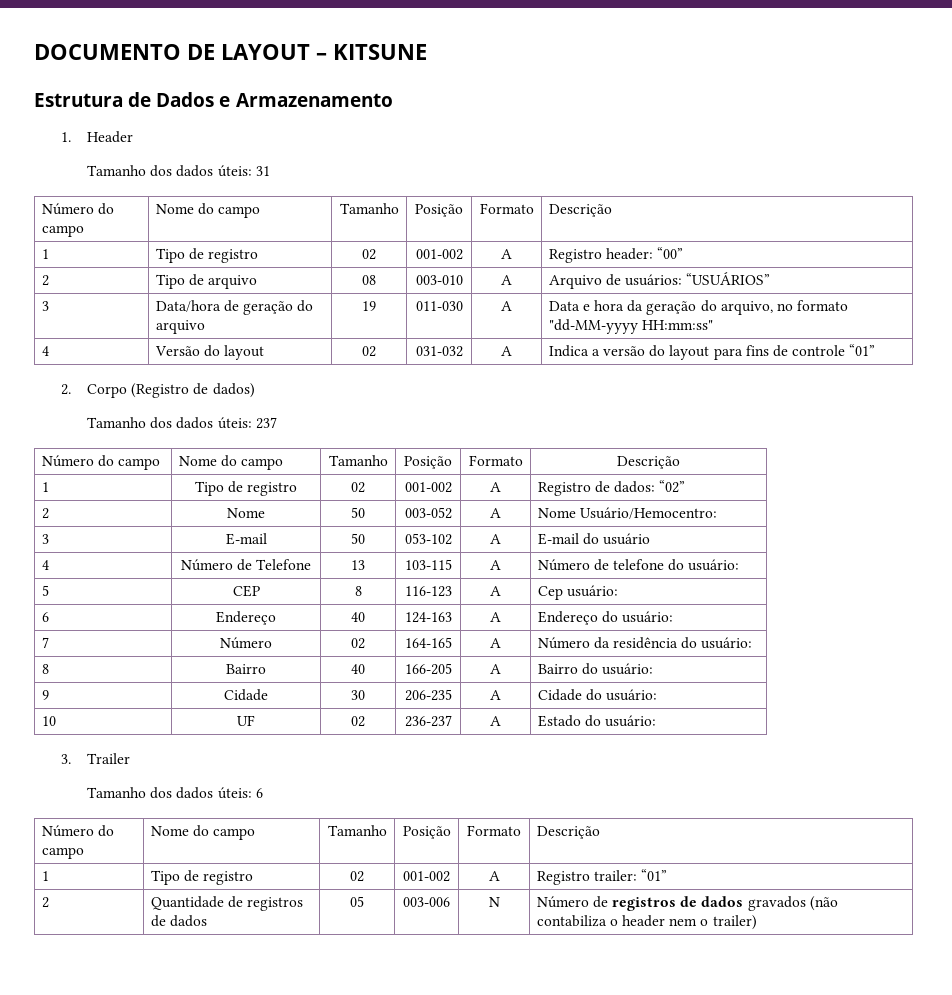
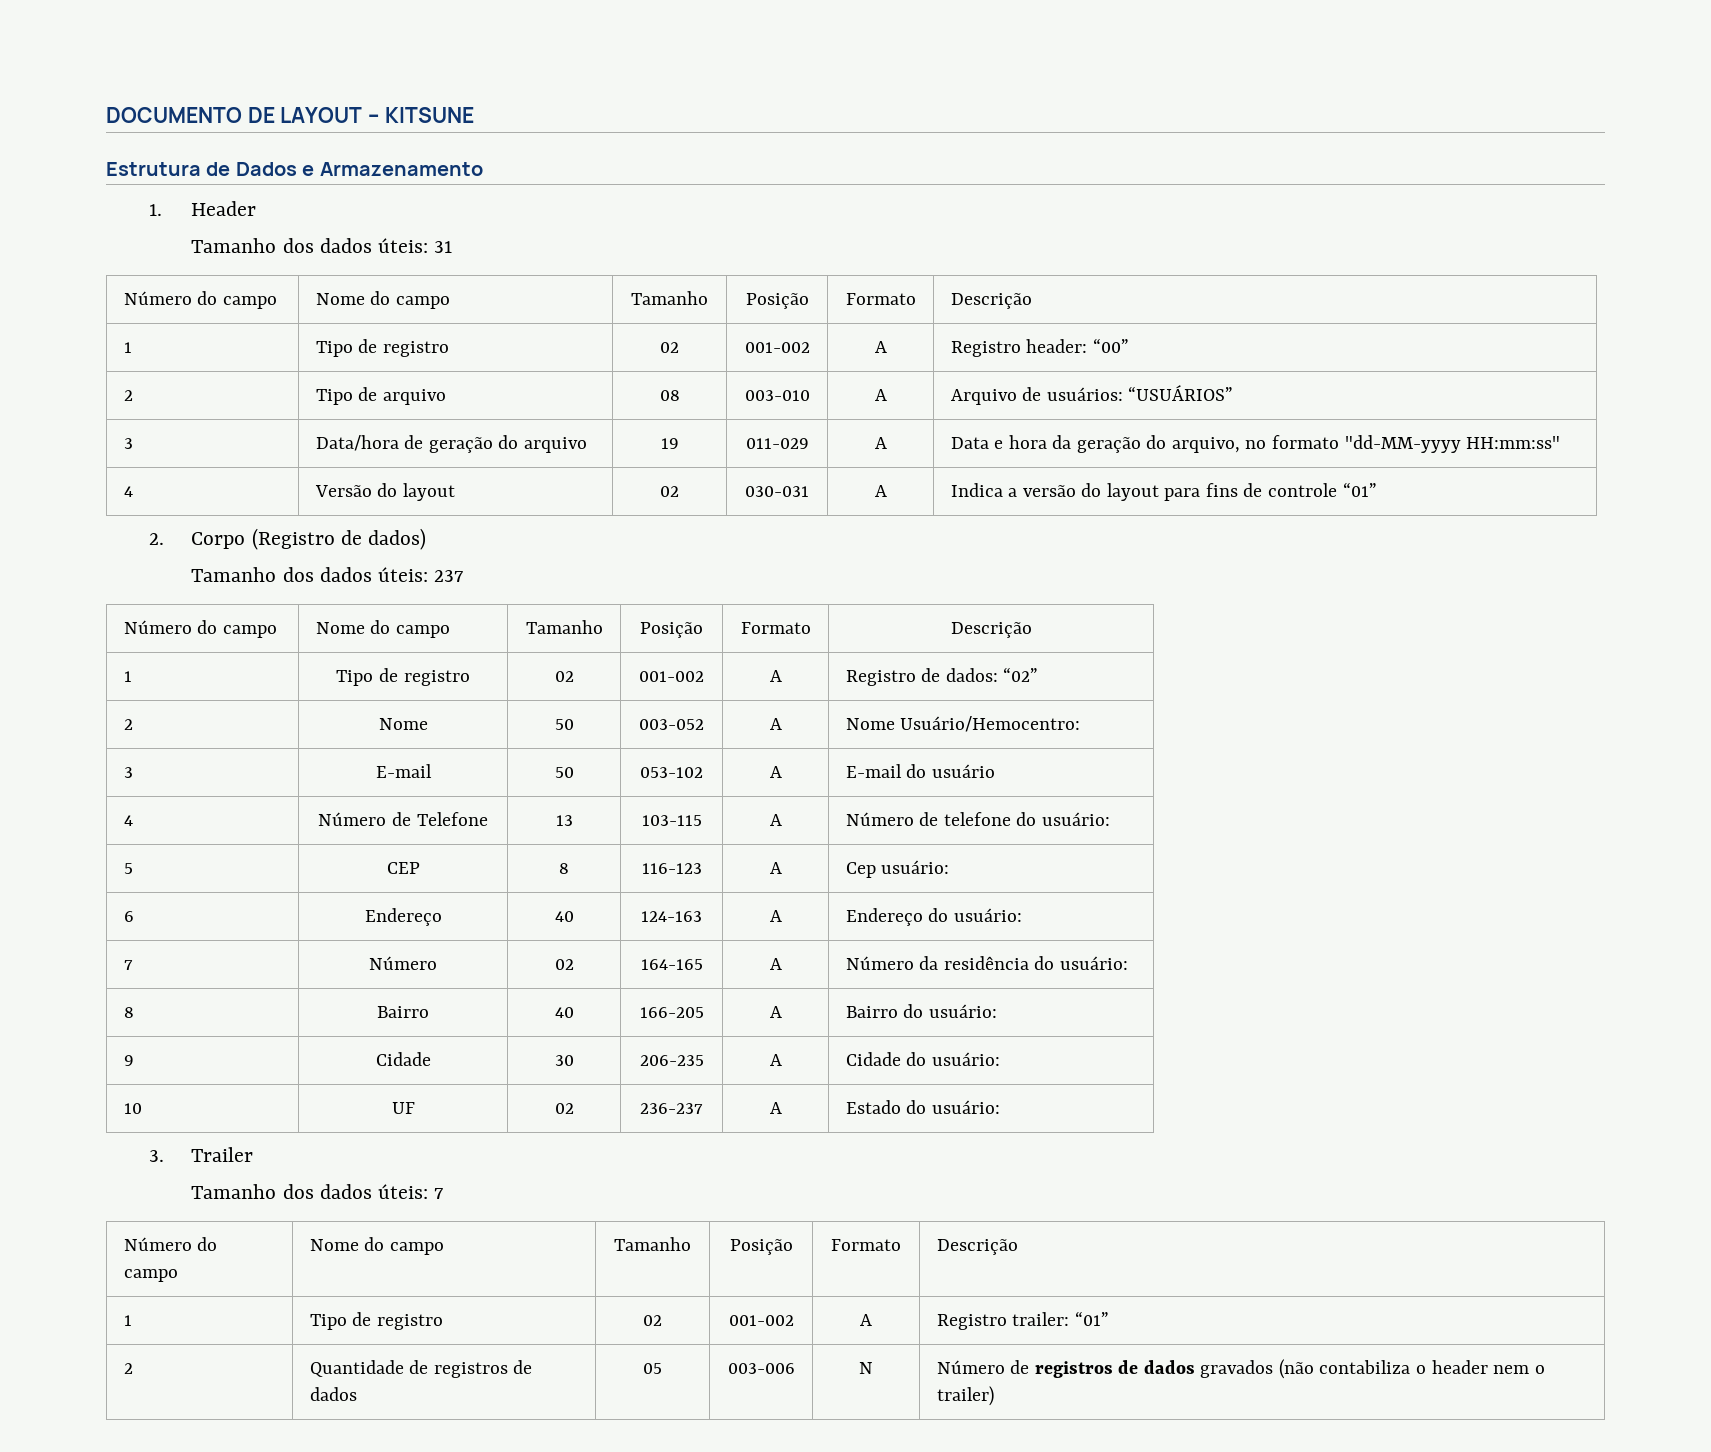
[415,301,463,311] 011-030 -> [745,438,809,449] 011-029
[415,346,463,357] 031-032 -> [745,486,809,497] 030-031
[255,788,263,798] 6 -> [434,1188,444,1199] 7

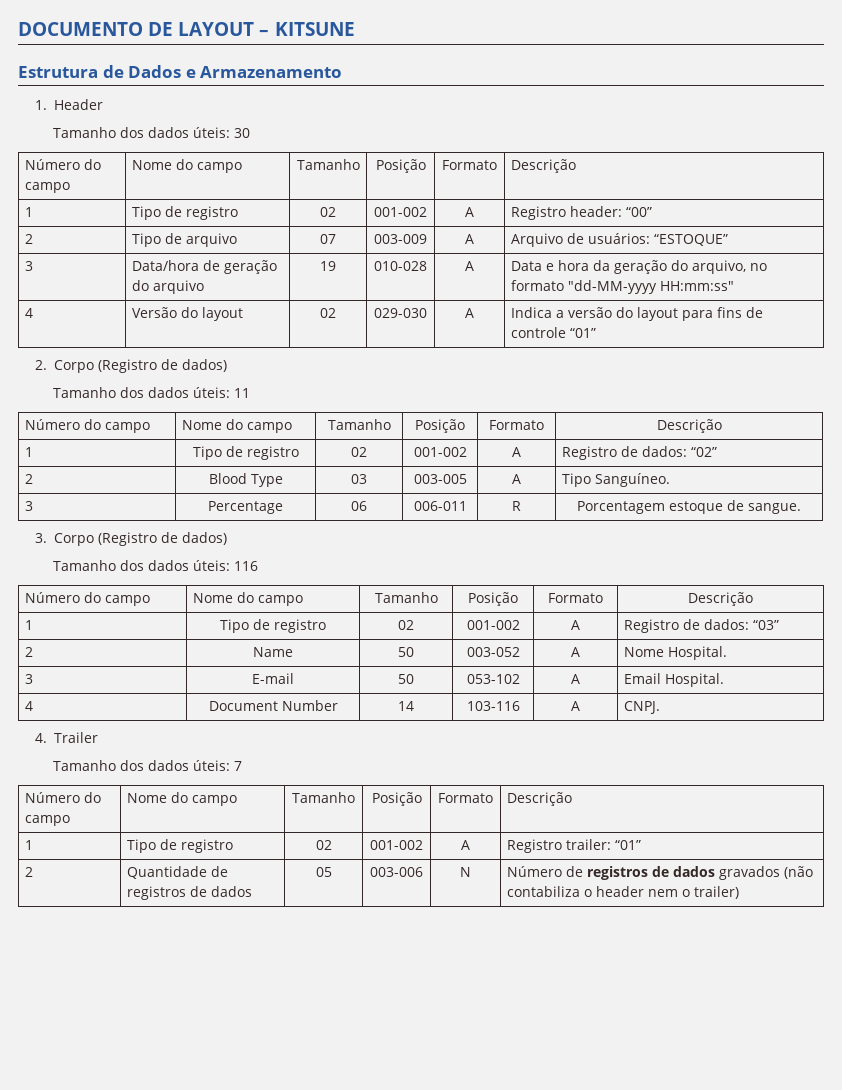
[434,241,453,253] 31 -> [233,128,250,138] 30
[659,390,680,401] [744,390,810,401] 08 | 003-010 -> [320,234,336,244] [374,234,427,244] 07 | 003-009
[1128,385,1234,401] “USUÁRIOS” -> [653,234,728,246] “ESTOQUE”
[745,438,809,449] 011-029 -> [374,261,427,271] 010-028
[745,486,809,497] 030-031 -> [374,308,427,318] 029-030
[434,570,464,582] 237 -> [233,388,250,398] 11
[378,718,428,730] Nome -> [208,473,283,487] [351,474,367,484] [413,474,467,484] [512,474,521,484] [561,473,670,487] [24,501,33,511] [208,501,283,514] [351,501,367,511] [413,501,467,511] [512,501,521,511] [577,500,801,514] [35,532,228,546] [52,560,258,571] [24,592,150,606] [192,592,303,606] [374,592,438,603] [468,592,518,606] [548,593,603,603] [688,592,753,606] [24,620,33,630] [220,619,326,633] [398,620,414,630] [466,620,520,630] [571,620,580,630] [623,619,779,633] [24,647,33,657] [253,647,293,657] Blood Type | 03 | 003-005 | A | Tipo Sanguíneo. // 3 | Percentage | 06 | 006-011 | R | Porcentagem estoque de sangue. // 3. Corpo (Registro de dados) // Tamanho dos dados úteis: 116 // Número do campo | Nome do campo | Tamanho | Posição | Formato | Descrição // 1 | Tipo de registro | 02 | 001-002 | A | Registro de dados: “03” // 2 | Name
[900,716,1081,732] Usuário/Hemocentro: -> [667,646,727,660] Hospital.
[845,764,995,778] [123,815,133,826] [318,812,488,826] [555,815,573,826] [641,815,702,826] [769,814,782,826] [845,812,1110,826] [123,863,133,874] [386,862,420,874] [559,863,569,874] [641,863,702,874] [769,862,782,874] [845,860,950,878] [123,911,134,922] [364,908,442,926] [554,911,574,922] [641,911,702,922] [769,910,782,922] [845,908,1022,926] [123,960,133,970] [369,956,437,970] [554,959,574,970] [640,959,703,970] [769,958,782,970] [845,956,1128,970] [123,1007,134,1018] [377,1006,429,1018] [554,1007,574,1018] [639,1007,704,1018] [769,1006,782,1018] [845,1004,997,1018] [123,1055,134,1066] [375,1052,431,1066] [554,1055,574,1066] [639,1055,704,1066] [769,1054,782,1066] [845,1052,1000,1066] [123,1103,142,1114] [391,1102,415,1114] [554,1103,574,1114] [640,1103,703,1114] [769,1102,782,1114] [845,1100,1000,1114] [148,1150,164,1162] E-mail do usuário // 4 | Número de Telefone | 13 | 103-115 | A | Número de telefone do usuário: // 5 | CEP | 8 | 116-123 | A | Cep usuário: // 6 | Endereço | 40 | 124-163 | A | Endereço do usuário: // 7 | Número | 02 | 164-165 | A | Número da residência do usuário: // 8 | Bairro | 40 | 166-205 | A | Bairro do usuário: // 9 | Cidade | 30 | 206-235 | A | Cidade do usuário: // 10 | UF | 02 | 236-237 | A | Estado do usuário: // 3. -> [623,673,724,687] [24,701,33,711] [208,700,338,711] [398,701,414,711] [466,701,520,711] [571,701,580,711] [623,701,660,714] [35,733,48,743] Email Hospital. // 4 | Document Number | 14 | 103-116 | A | CNPJ. // 4.

